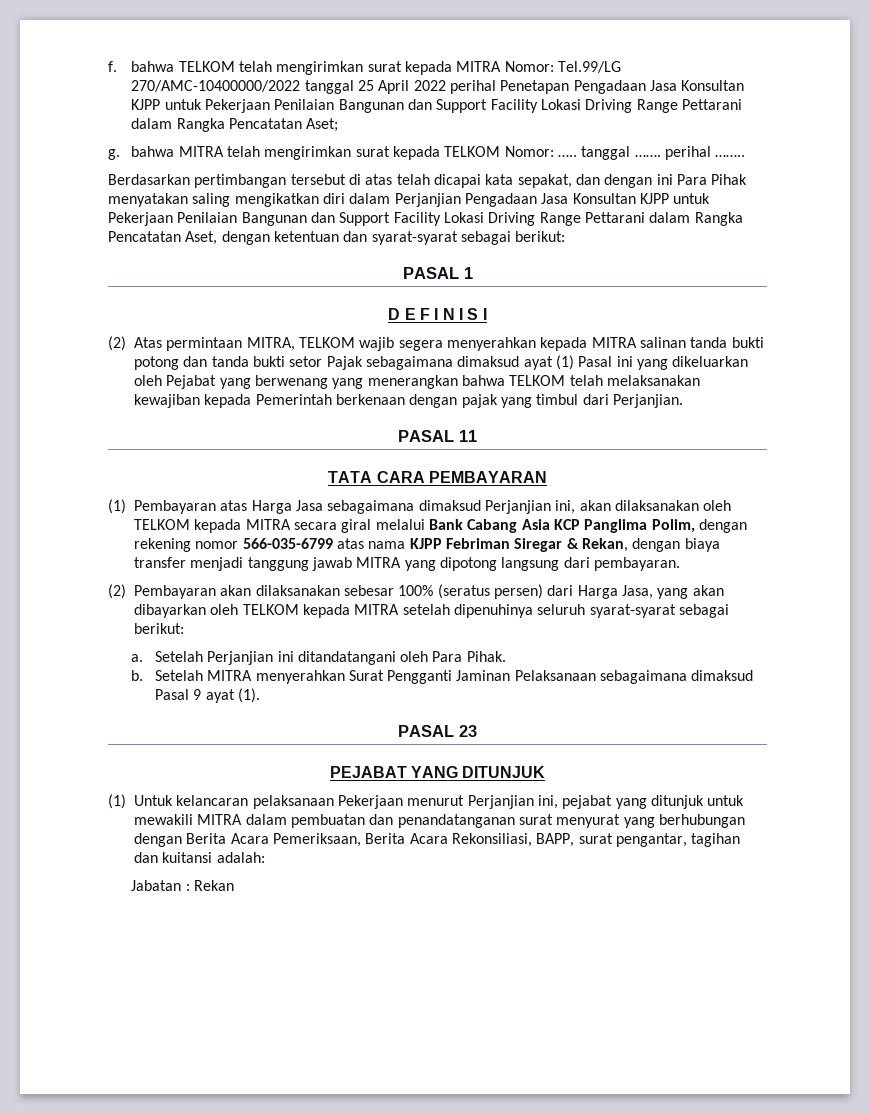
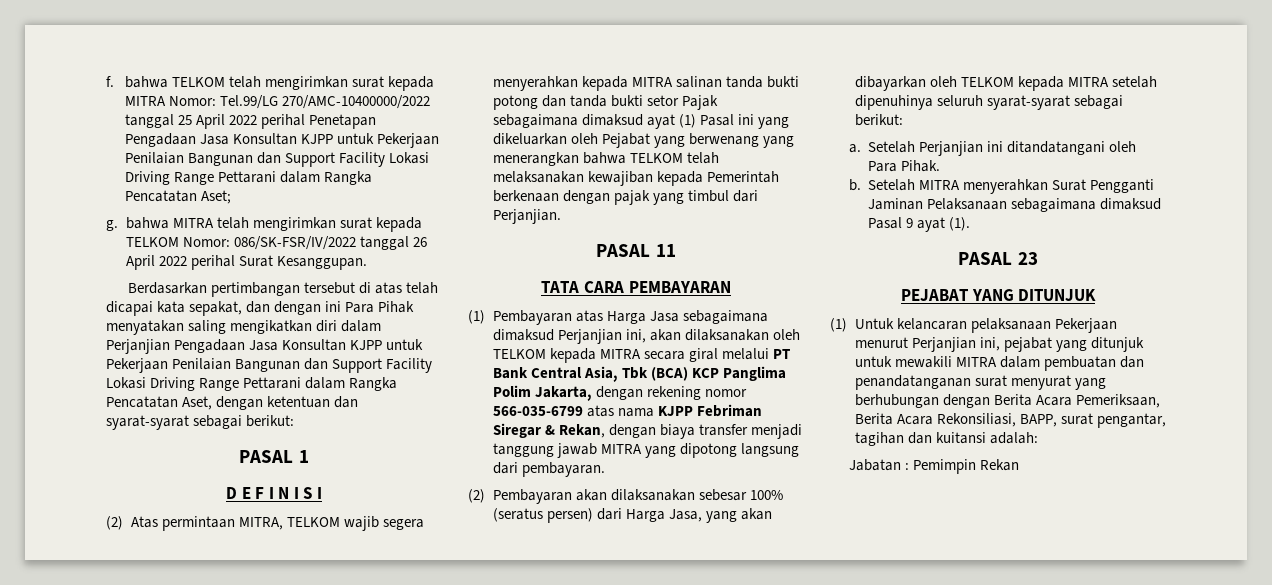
[557,146,746,160] ….. tanggal ……. perihal …….. -> [233,236,427,250] [125,255,367,270] 086/SK-FSR/IV/2022 tanggal 26 April 2022 perihal Surat Kesanggupan.
[428,519,695,533] Bank Cabang Asia KCP Panglima Polim, -> [772,349,790,359] [492,366,786,382] [492,385,592,401] PT Bank Central Asia, Tbk (BCA) KCP Panglima Polim Jakarta,
(190, 887) none -> [912,459,976,474] Pemimpin

